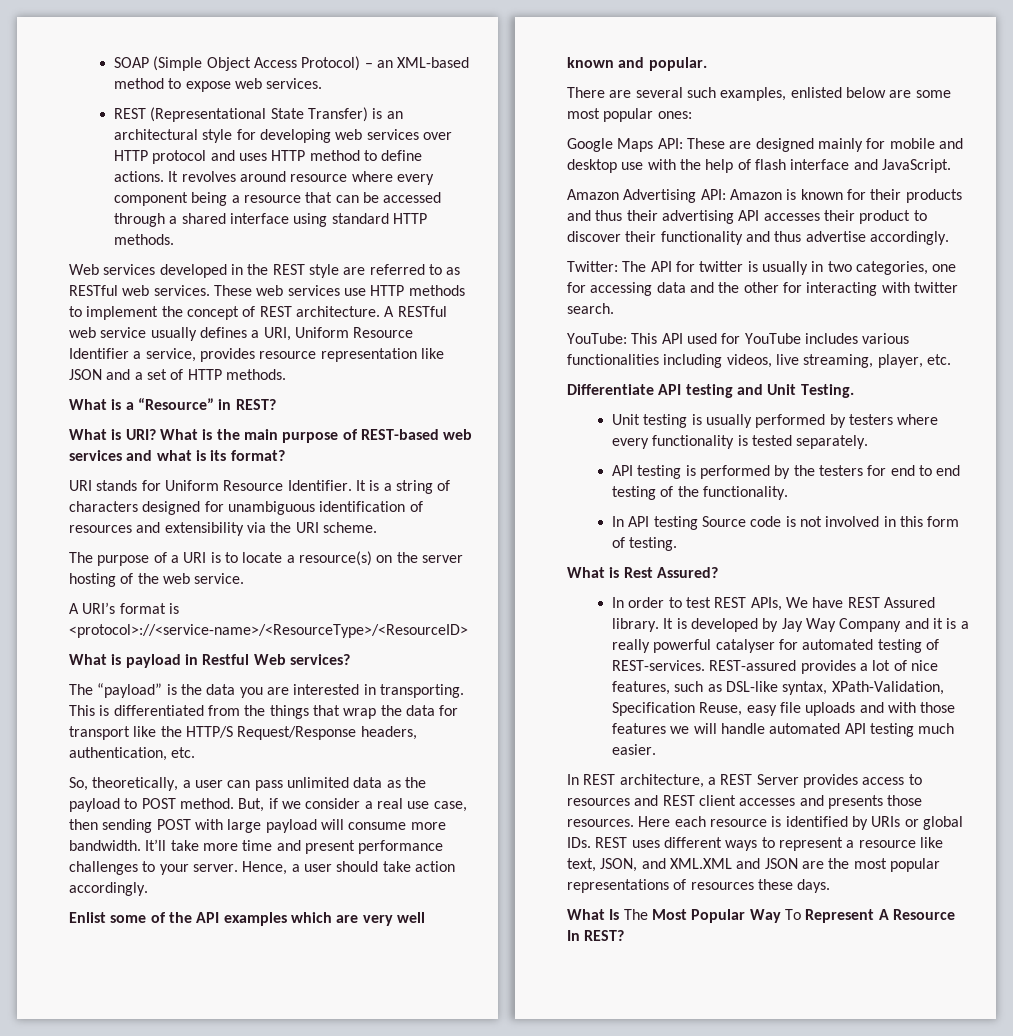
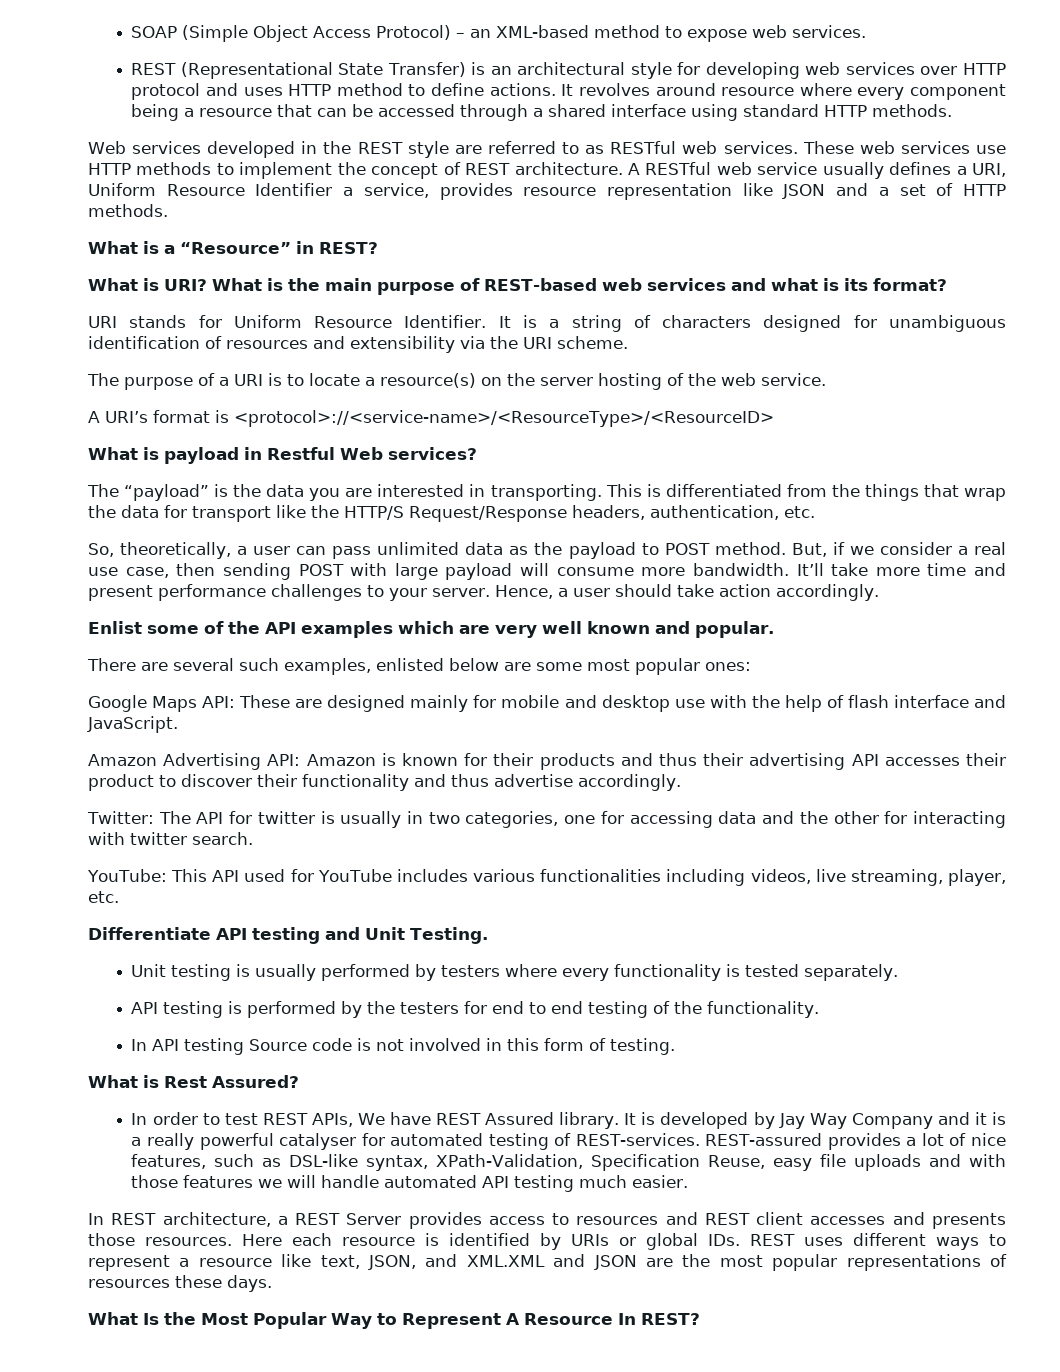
[623,909,648,920] The -> [164,1312,196,1325] the
[784,909,801,920] To -> [377,1313,397,1325] to

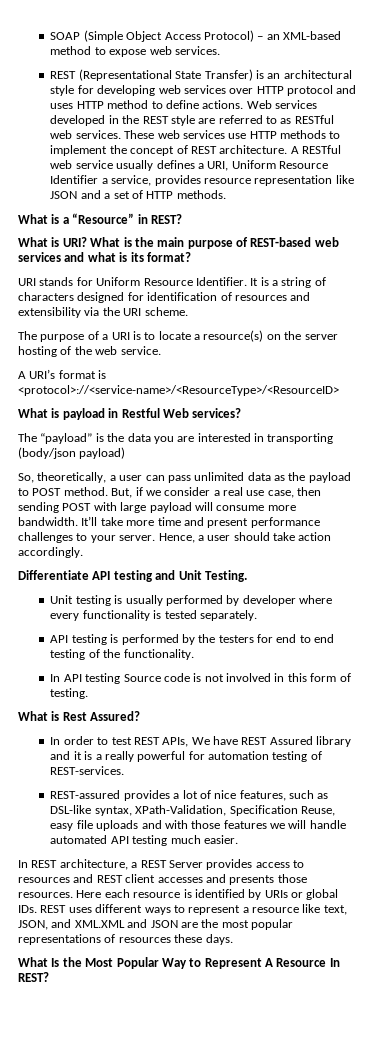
[561,83,1007,100] [131,104,953,121] It revolves around resource where every component being a resource that can be accessed through a shared interface using standard HTTP methods. // -> (244, 104) none
[889,315,1006,332] unambiguous -> (144, 296) none
[490,484,1006,501] [88,505,815,522] transporting. This is differentiated from the things that wrap the data for transport like the HTTP/S Request/Response headers, authentication, etc. -> [267,433,334,444] [18,447,126,459] transporting (body/json payload)
[88,621,774,638] [87,658,751,675] [88,695,1006,712] [87,716,178,733] [88,753,1007,770] [88,774,681,791] [87,811,1007,828] [88,832,253,845] [87,869,1007,886] [88,891,119,903] // Enlist some of the API examples which are very well known and popular. // There are several such examples, enlisted below are some most popular ones: // Google Maps API: These are designed mainly for mobile and desktop use with the help of flash interface and JavaScript. // Amazon Advertising API: Amazon is known for their products and thus their advertising API accesses their product to discover their functionality and thus advertise accordingly. // Twitter: The API for twitter is usually in two categories, one for accessing data and the other for interacting with twitter search. // YouTube: This API used for YouTube includes various functionalities including videos, live streaming, player, etc. -> (83, 552) none
[441,965,501,977] testers -> [242,595,296,606] developer
[559,1112,933,1129] library. It is developed by Jay Way Company -> [316,736,352,747] library
[279,1133,484,1150] catalyser for automated -> [188,751,270,760] for automation
(700, 1139) none -> (125, 770) //

